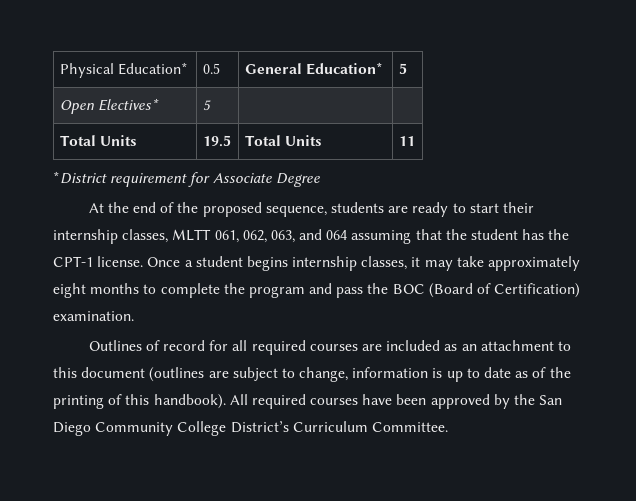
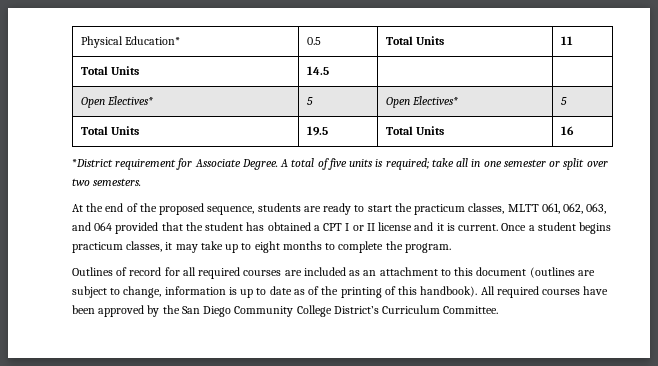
[244,62,383,75] [398,63,407,74] General Education* | 5 -> [386,36,445,45] [561,36,574,45] [81,66,140,75] [307,66,330,75] Total Units | 11 // Total Units | 14.5 | |
(211, 105) | -> [386,96,459,108] [561,97,568,105] Open Electives* | 5
[398,136,415,146] 11 -> [561,126,575,135] 16
[275,173,320,187] Degree -> [241,158,608,170] [72,178,142,186] Degree. A total of five units is required; take all in one semester or split over two semesters.
[502,202,534,213] [53,229,118,244] their internship -> [394,203,466,215] the practicum
[351,230,412,244] assuming -> [115,222,159,234] provided
[548,229,570,240] [53,256,144,267] the CPT-1 license. -> [267,222,499,231] obtained a CPT I or II license and it is current.
[292,256,358,271] internship -> [72,242,123,253] practicum
[488,256,581,271] approximately -> [225,243,252,253] up to
[248,283,581,298] [53,311,134,321] program and pass the BOC (Board of Certification) examination. -> [404,243,451,253] program.

